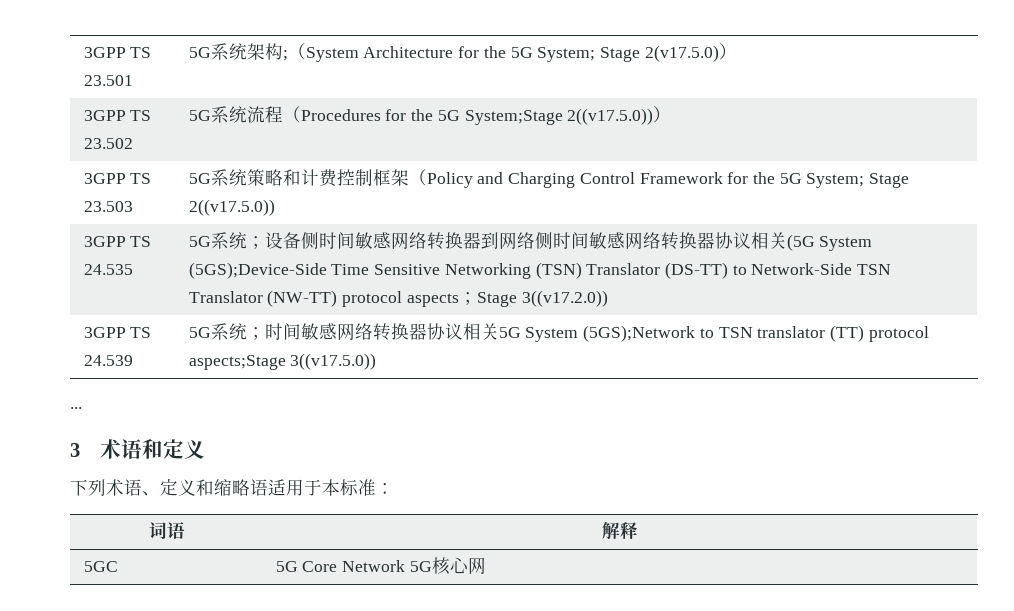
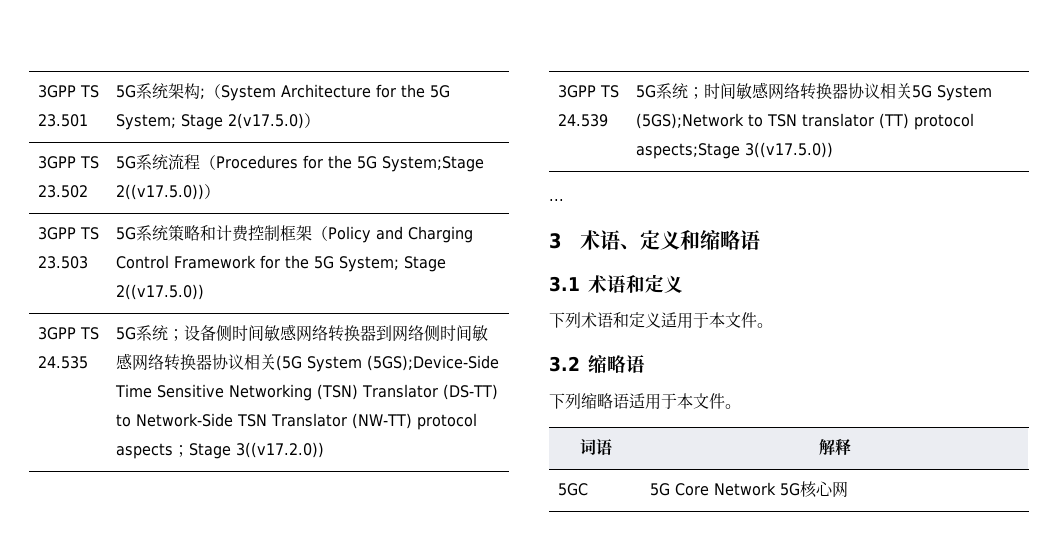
[142,439,206,459] [70,478,214,496] 和定义 // 下列术语、定义和 -> [619,230,760,250] [549,274,683,293] [549,312,773,329] [549,355,645,373] [549,393,581,409] 、定义和缩略语 // 3.1术语和定义 // 下列术语和定义适用于本文件。 // 3.2缩略语 // 下列
[340,479,394,496] 标准： -> [693,393,741,409] 文件。

